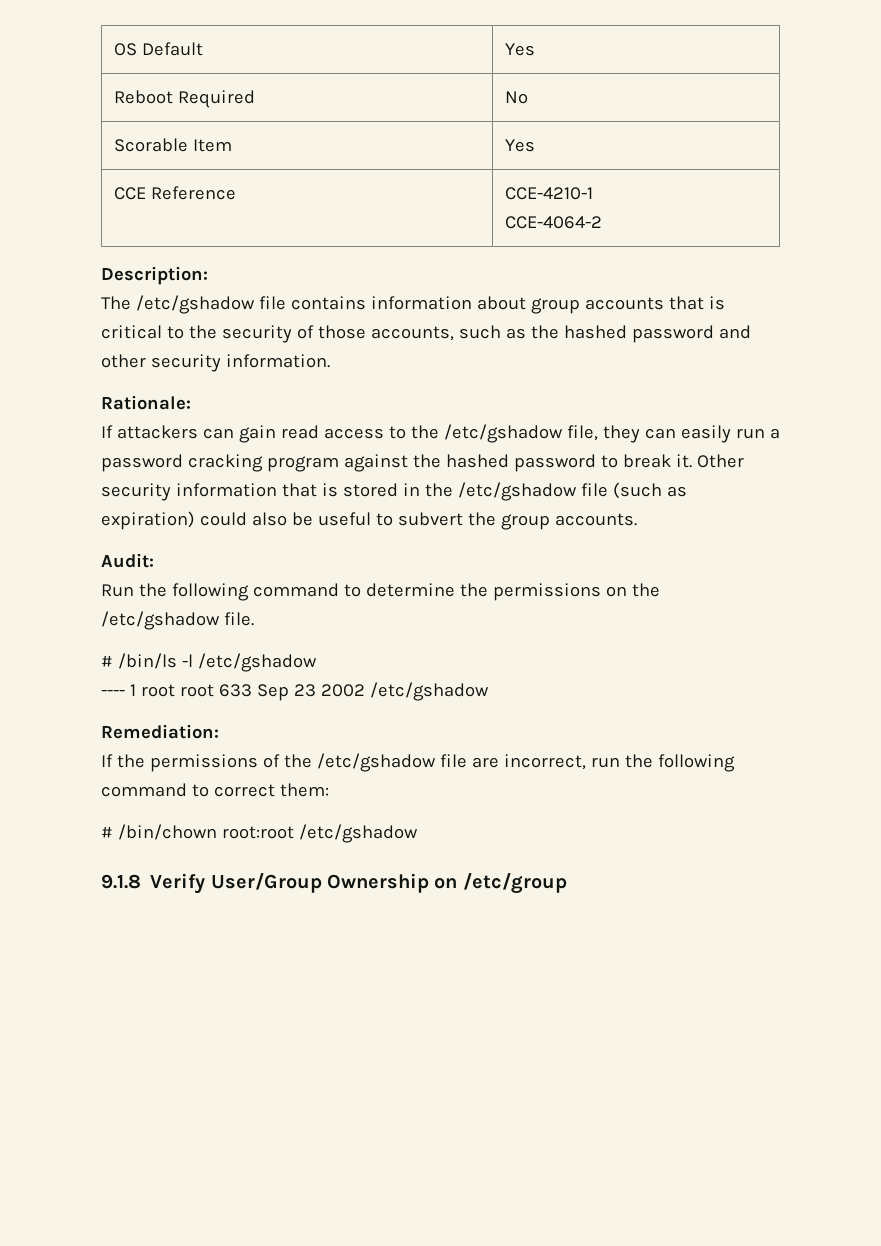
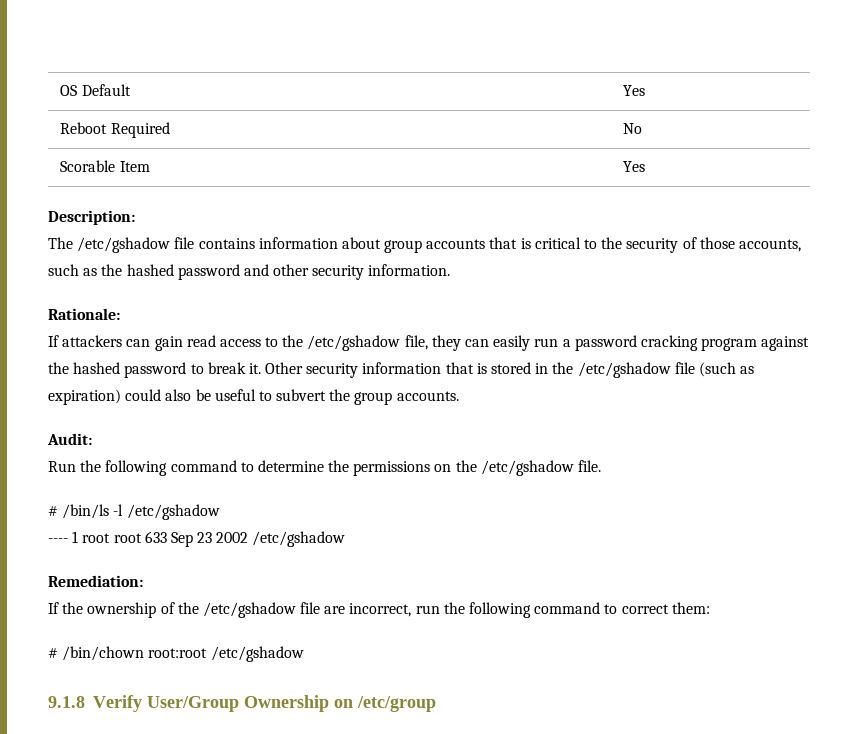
[114,186,237,200] [505,187,594,200] [505,216,603,229] // CCE Reference | CCE-4210-1 // CCE-4064-2 -> (646, 166) none
[149,754,258,772] permissions -> [87,602,157,618] ownership

